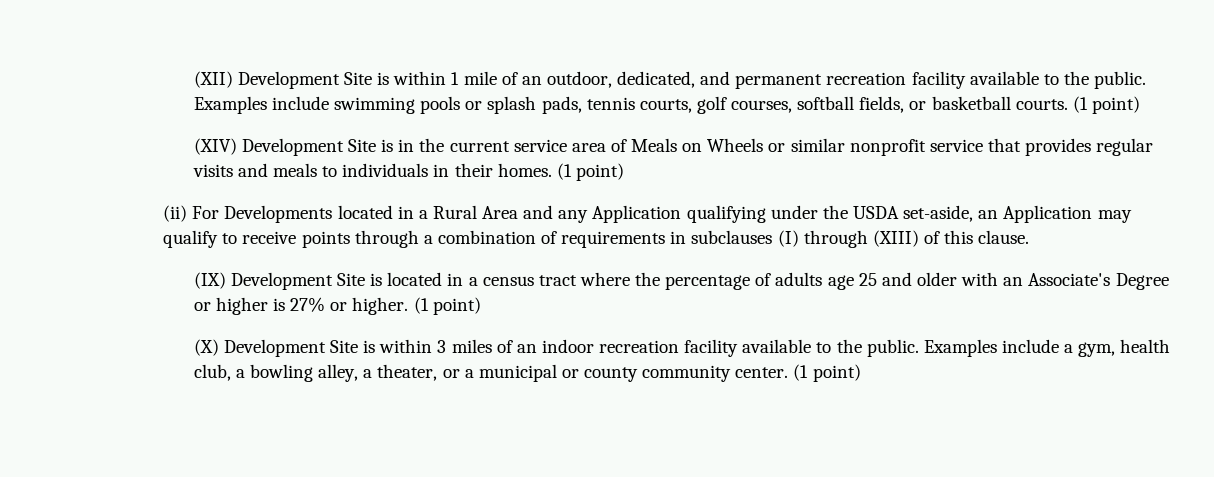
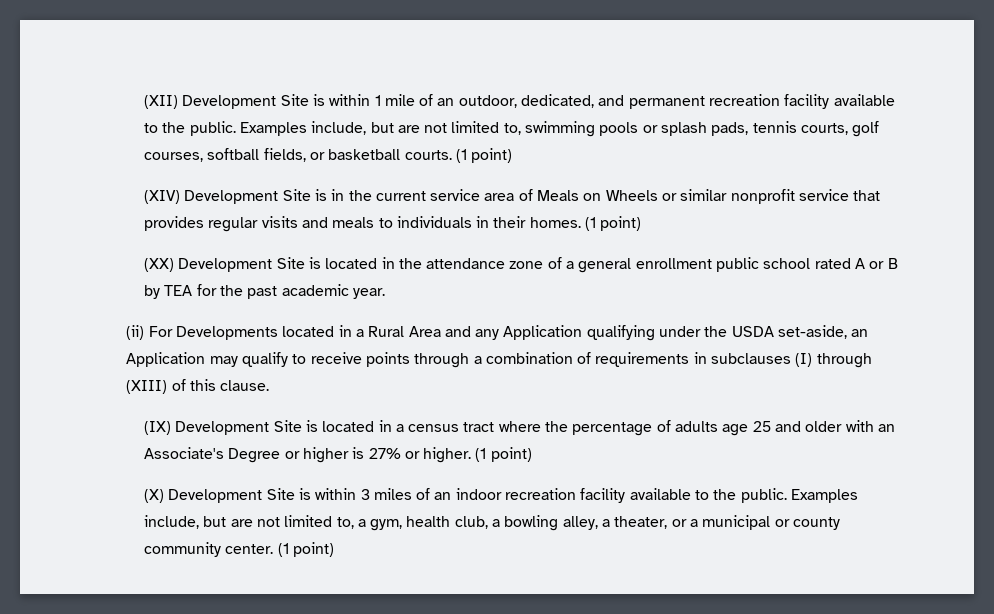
[271,96,329,110] include -> [311,121,521,135] include, but are not limited to,
(624, 172) none -> [143,257,898,273] [143,284,385,299] // (XX) Development Site is located in the attendance zone of a general enrollment public school rated A or B by TEA for the past academic year.
[1001,339,1059,353] include -> [143,515,354,529] include, but are not limited to,

